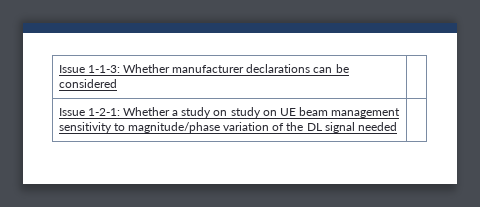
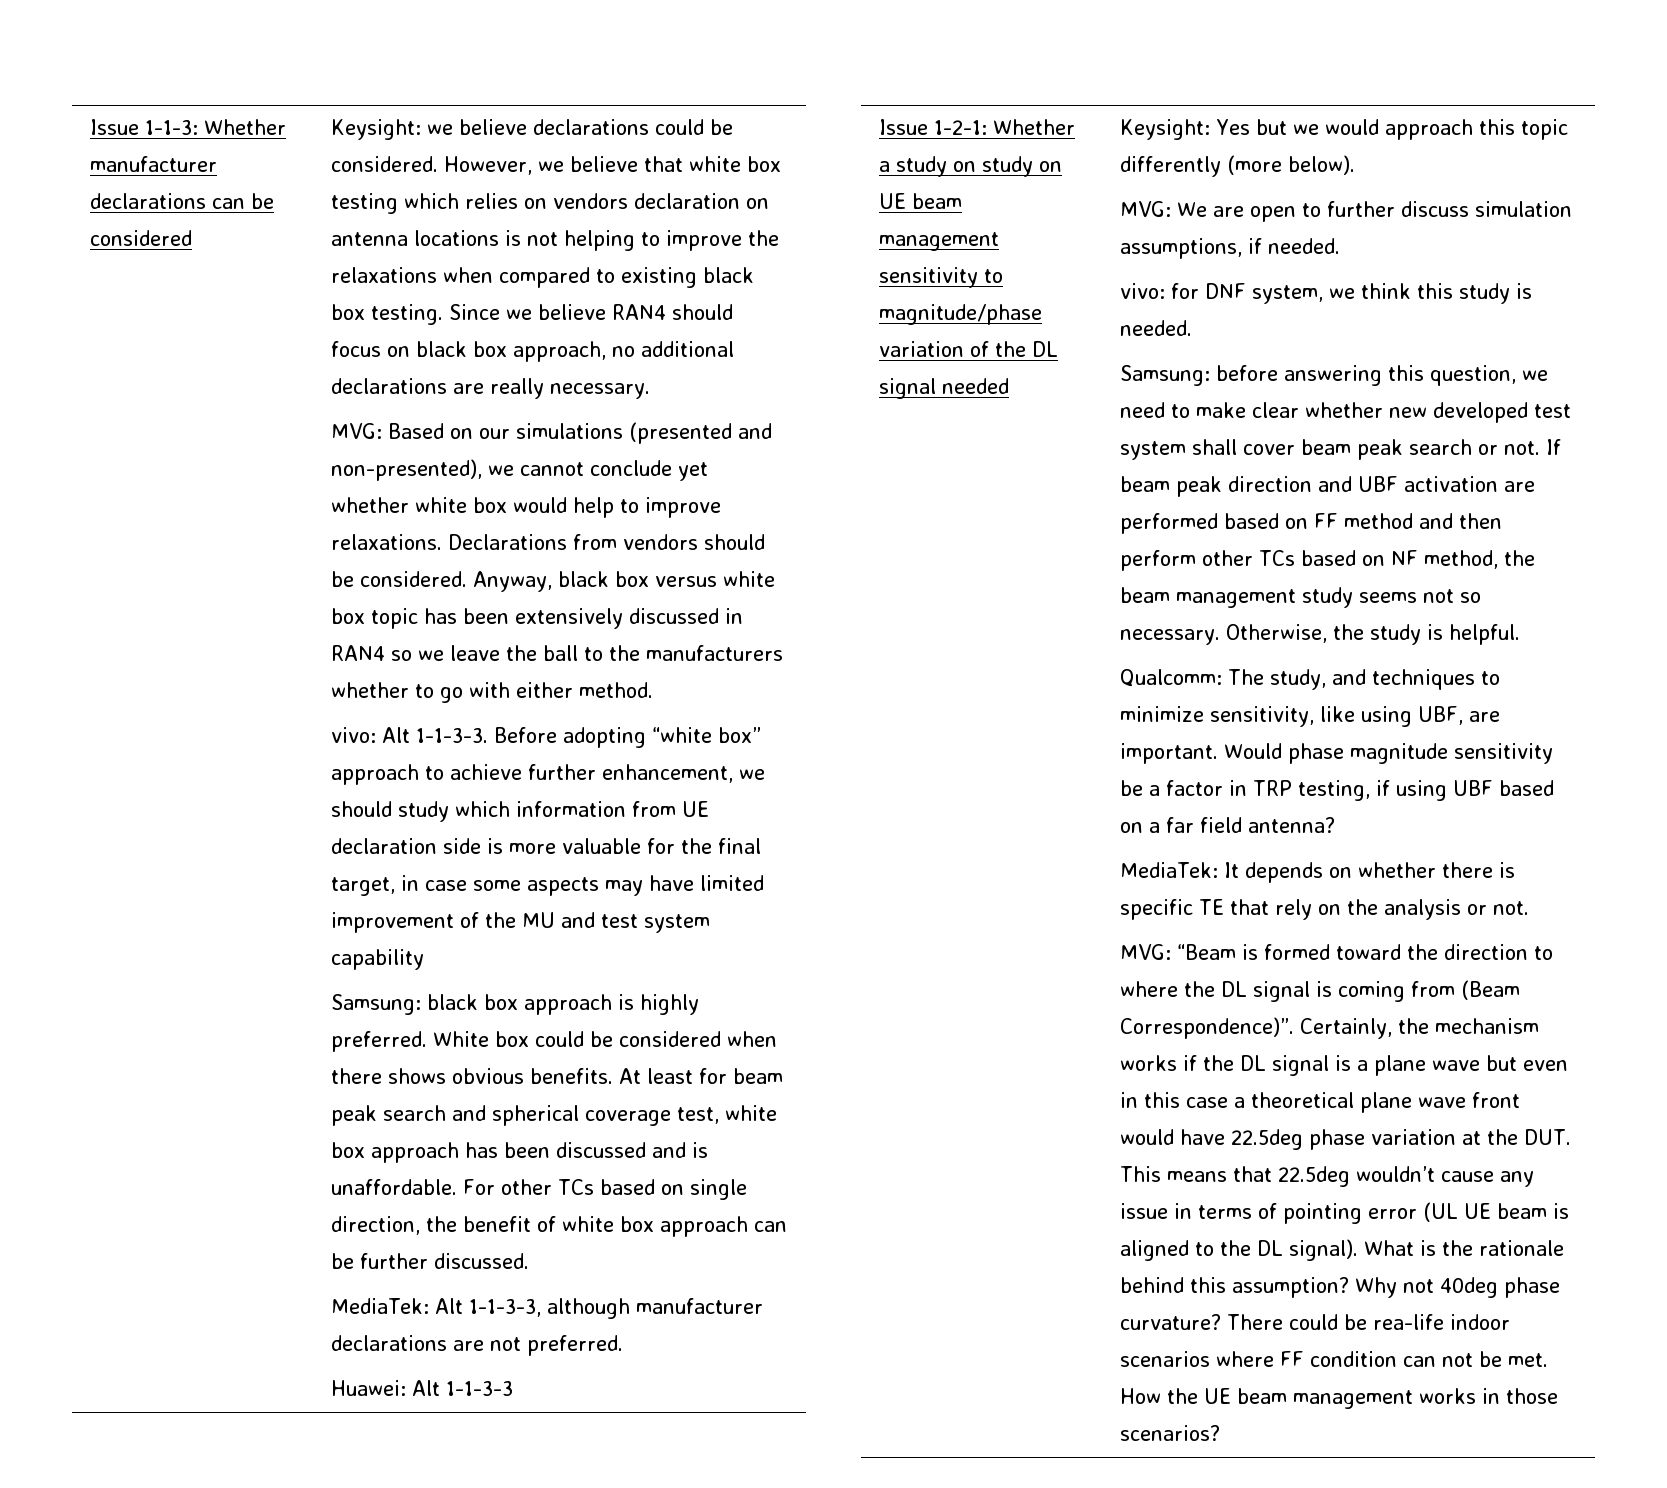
(117, 83) none -> [330,119,733,140] [330,156,781,175] [330,193,769,214] [330,230,779,251] [330,267,754,288] [330,304,733,325] [330,341,734,362] [330,378,650,399] [330,422,772,444] [330,459,708,481] [330,497,721,518] [330,534,765,550] [330,571,775,592] [330,608,743,629] [330,645,783,661] [330,682,653,703] [330,727,761,748] [330,764,765,785] [330,801,709,822] [330,838,761,854] [330,875,764,896] [330,912,710,933] [330,949,424,970] [330,994,699,1015] [330,1031,777,1052] [330,1068,783,1084] [330,1105,777,1126] [330,1142,708,1163] [330,1179,747,1200] [330,1216,787,1237] [330,1253,529,1269] [330,1298,764,1319] [330,1335,623,1356] [330,1380,513,1396] Keysight: we believe declarations could be considered. However, we believe that white box testing which relies on vendors declaration on antenna locations is not helping to improve the relaxations when compared to existing black box testing. Since we believe RAN4 should focus on black box approach, no additional declarations are really necessary. // MVG: Based on our simulations (presented and non-presented), we cannot conclude yet whether white box would help to improve relaxations. Declarations from vendors should be considered. Anyway, black box versus white box topic has been extensively discussed in RAN4 so we leave the ball to the manufacturers whether to go with either method. // vivo: Alt 1-1-3-3. Before adopting “white box” approach to achieve further enhancement, we should study which information from UE declaration side is more valuable for the final target, in case some aspects may have limited improvement of the MU and test system capability // Samsung: black box approach is highly preferred. White box could be considered when there shows obvious benefits. At least for beam peak search and spherical coverage test, white box approach has been discussed and is unaffordable. For other TCs based on single direction, the benefit of white box approach can be further discussed. // MediaTek: Alt 1-1-3-3, although manufacturer declarations are not preferred. // Huawei: Alt 1-1-3-3
(397, 126) none -> [1119,119,1568,140] [1119,155,1355,177] [1119,201,1572,222] [1119,238,1340,259] [1119,283,1532,304] [1119,320,1192,336] [1119,365,1548,386] [1119,402,1571,423] [1119,439,1561,460] [1119,476,1535,497] [1119,513,1502,534] [1119,550,1535,571] [1119,587,1481,608] [1119,624,1520,645] [1119,669,1500,690] [1119,706,1500,727] [1119,743,1553,764] [1119,780,1554,801] [1119,817,1335,833] [1119,862,1516,883] [1119,899,1529,920] [1119,944,1553,960] [1119,980,1520,1002] [1119,1017,1539,1039] [1119,1055,1568,1076] [1119,1092,1520,1113] [1119,1129,1571,1150] [1119,1166,1534,1187] [1119,1202,1569,1224] [1119,1239,1564,1261] [1119,1277,1560,1298] [1119,1314,1510,1330] [1119,1351,1548,1367] [1119,1388,1558,1409] [1119,1425,1220,1441] Keysight: Yes but we would approach this topic differently (more below). // MVG: We are open to further discuss simulation assumptions, if needed. // vivo: for DNF system, we think this study is needed. // Samsung: before answering this question, we need to make clear whether new developed test system shall cover beam peak search or not. If beam peak direction and UBF activation are performed based on FF method and then perform other TCs based on NF method, the beam management study seems not so necessary. Otherwise, the study is helpful. // Qualcomm: The study, and techniques to minimize sensitivity, like using UBF, are important. Would phase magnitude sensitivity be a factor in TRP testing, if using UBF based on a far field antenna? // MediaTek: It depends on whether there is specific TE that rely on the analysis or not. // MVG: “Beam is formed toward the direction to where the DL signal is coming from (Beam Correspondence)”. Certainly, the mechanism works if the DL signal is a plane wave but even in this case a theoretical plane wave front would have 22.5deg phase variation at the DUT. This means that 22.5deg wouldn’t cause any issue in terms of pointing error (UL UE beam is aligned to the DL signal). What is the rationale behind this assumption? Why not 40deg phase curvature? There could be rea-life indoor scenarios where FF condition can not be met. How the UE beam management works in those scenarios?

